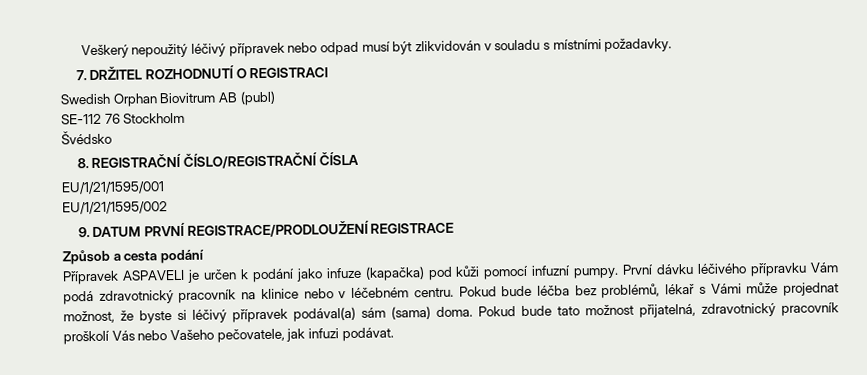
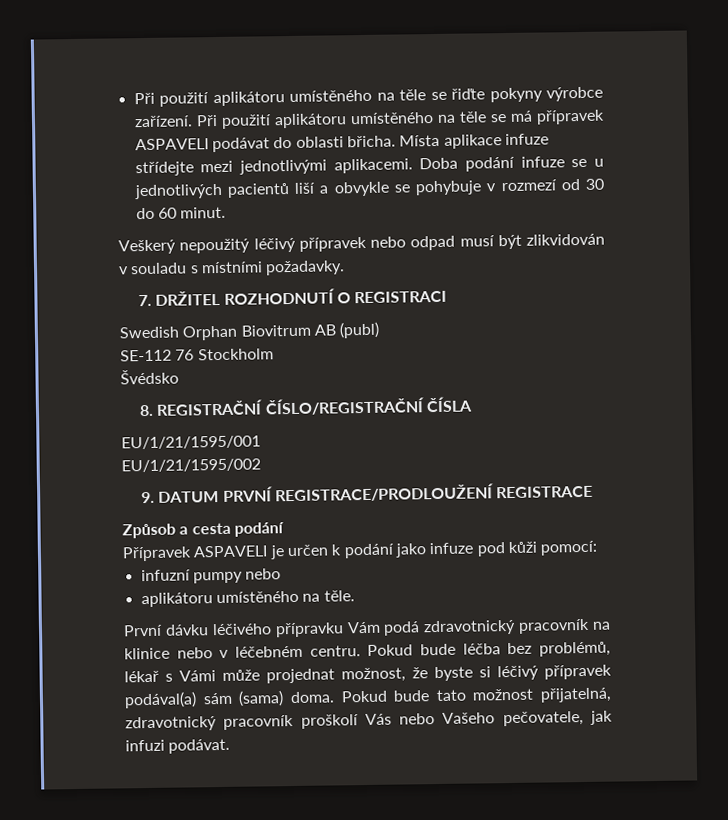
(80, 51) none -> [133,86,603,107] [133,109,605,129] [134,133,549,153] [134,156,604,177] [133,178,604,200] [135,206,227,220] Při použití aplikátoru umístěného na těle se řiďte pokyny výrobce zařízení. Při použití aplikátoru umístěného na těle se má přípravek ASPAVELI podávat do oblasti břicha. Místa aplikace infuze střídejte mezi jednotlivými aplikacemi. Doba podání infuze se u jednotlivých pacientů liší a obvykle se pohybuje v rozmezí od 30 do 60 minut. //
[364,266,425,281] (kapačka) -> (474, 548) none
[483,265,620,280] pomocí infuzní pumpy. -> [540,540,599,556] [140,568,282,584] [140,590,355,608] pomocí: // infuzní pumpy nebo // aplikátoru umístěného na těle. //

